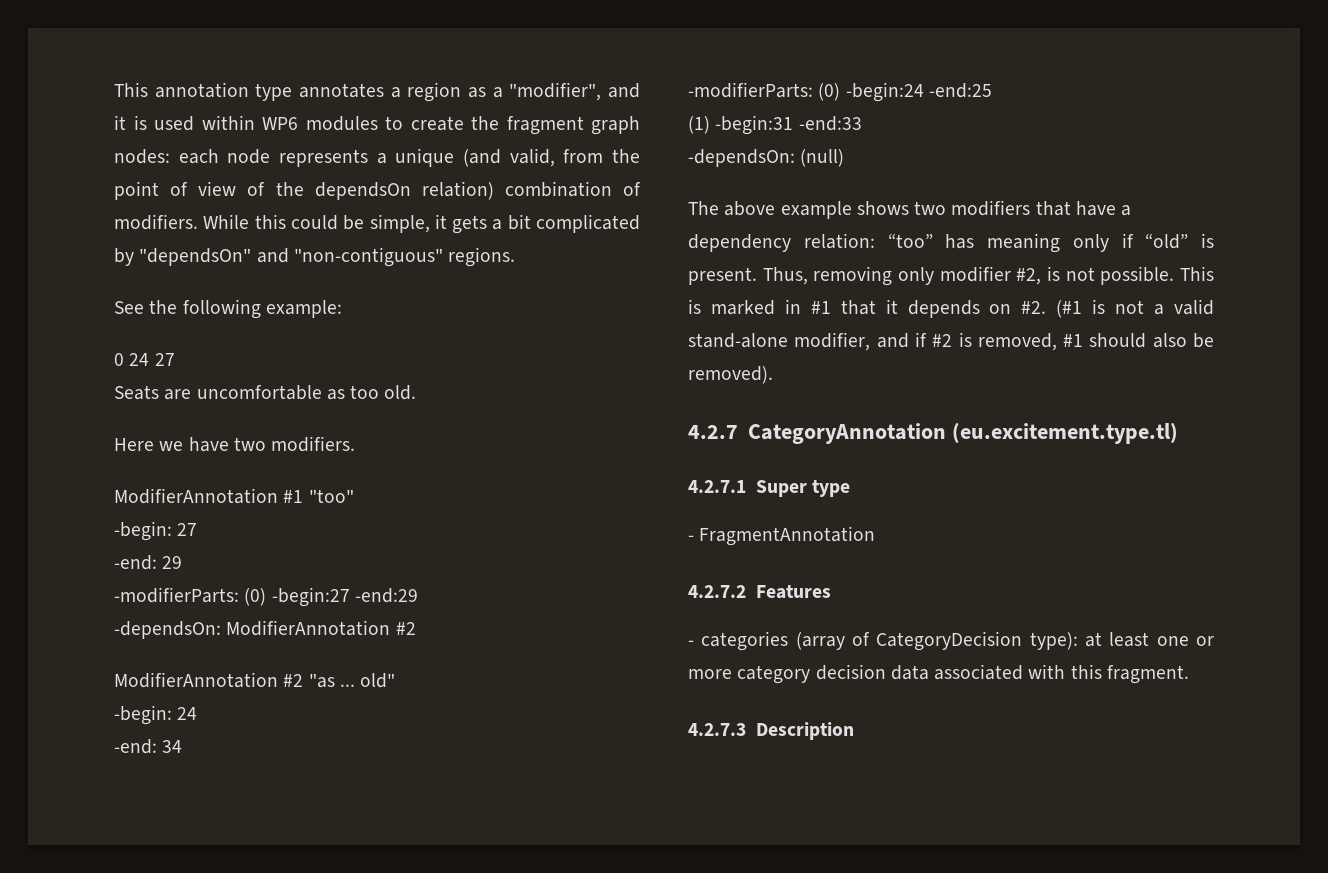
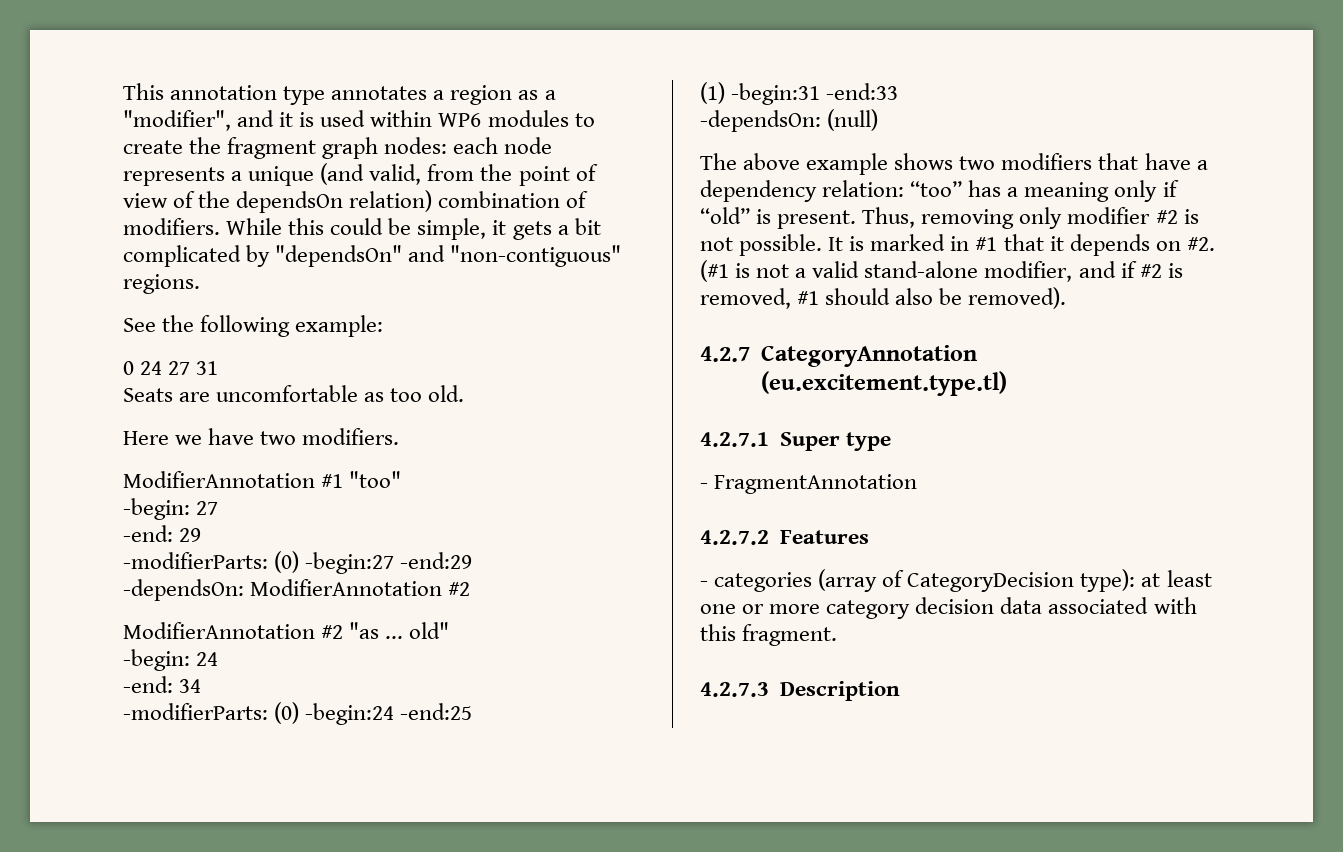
(175, 359) none -> [196,361,219,375] 31
(975, 241) none -> [1007,187,1019,197] a
[1016,268,1042,285] #2, -> [1155,210,1178,224] #2
[1180,266,1214,281] This -> [828,237,844,251] It

